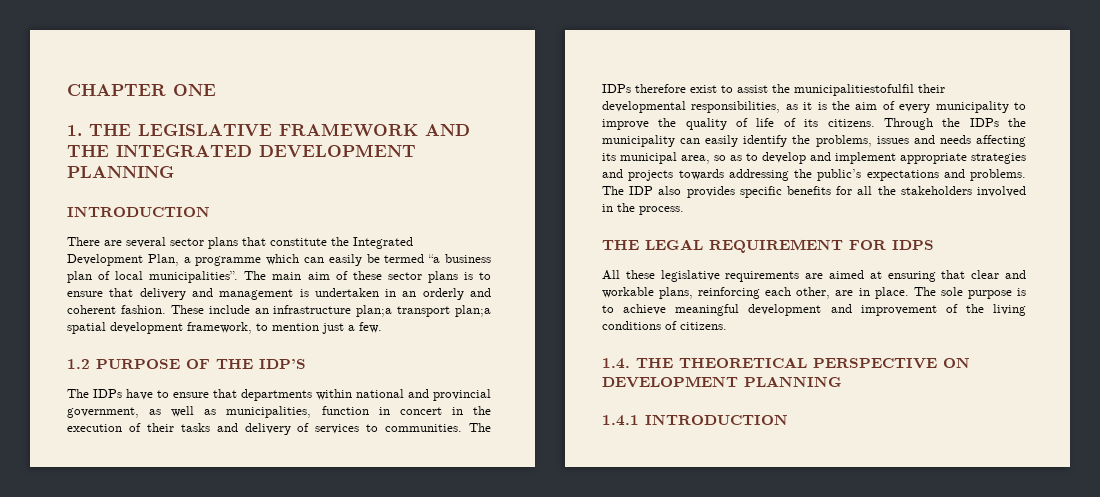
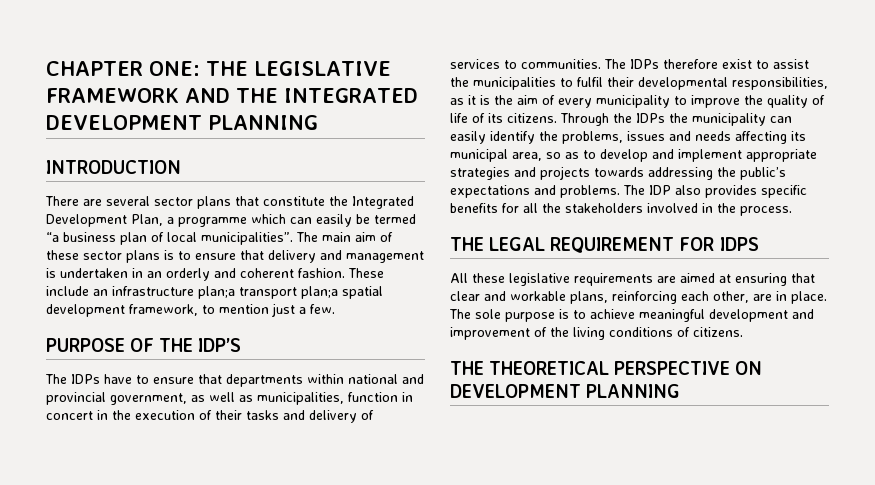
[173,84,216,96] [67,125,82,136] ONE // 1. -> [149,61,200,76] ONE:
[67,359,90,369] 1.2 -> (335, 309) none
[794,84,914,96] municipalitiestofulfil -> [473,77,603,90] municipalities to fulfil
[602,358,630,369] 1.4. -> (743, 332) none
[602,414,788,426] // 1.4.1 INTRODUCTION -> (681, 391) none

